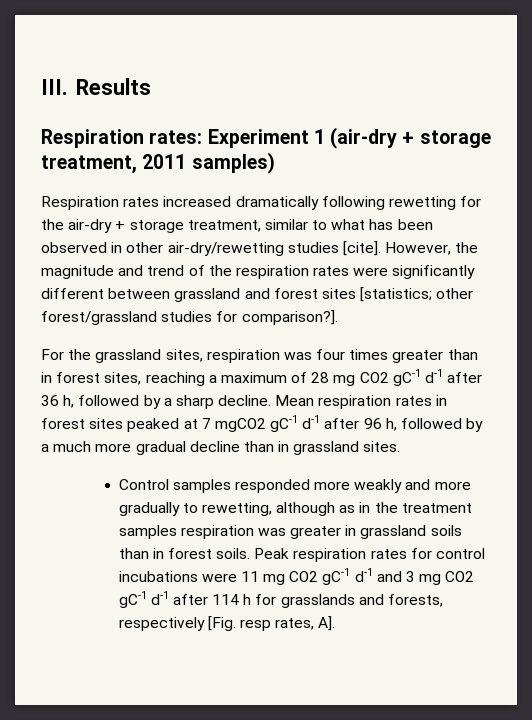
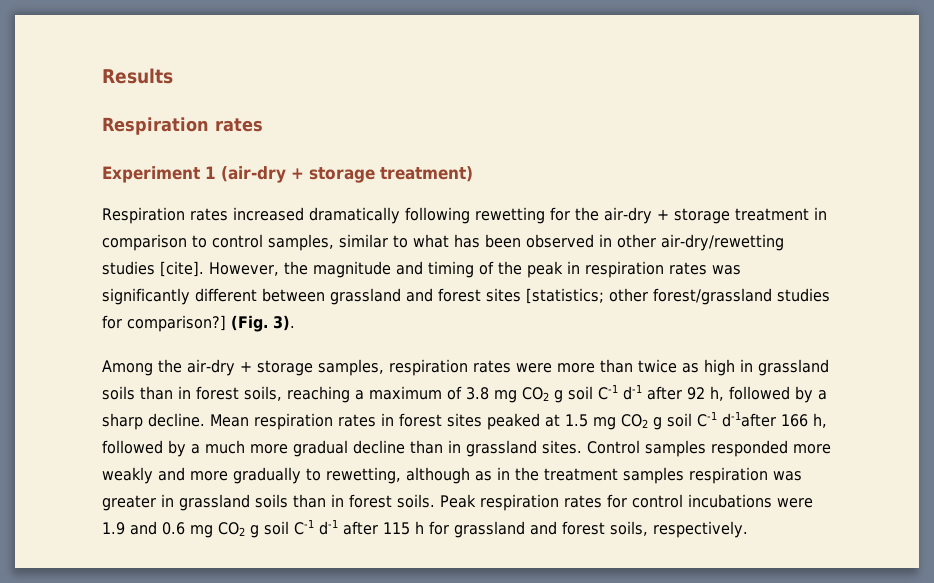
[41,79,68,95] III. -> (102, 76) none
[149,130,203,144] rates: -> [215,118,263,132] rates //
[41,152,275,174] treatment, 2011 samples) -> [380,166,473,182] treatment)
[187,220,261,232] treatment, -> [734,207,827,221] [102,234,334,251] treatment in comparison to control samples,
[147,265,185,276] trend -> [428,261,474,278] timing
[235,265,389,279] respiration rates were -> [527,261,741,278] peak in respiration rates was
[241,310,338,325] [41,349,478,363] [41,372,142,385] comparison?]. // For the grassland sites, respiration was four times greater than in forest sites, -> [127,315,295,332] [102,359,829,376] [102,386,282,401] comparison?] (Fig. 3). // Among the air-dry + storage samples, respiration rates were more than twice as high in grassland soils than in forest soils,
[311,369,483,386] [41,395,59,406] 28 mg CO2 gC-1 d-1 after 36 -> [466,384,705,403] 3.8 mg CO2 g soil C-1 d-1 after 92
[201,415,382,432] 7 mgCO2 gC-1 d-1 after 96 -> [565,411,808,430] 1.5 mg CO2 g soil C-1 d-1after 166
(401, 446) // -> (582, 447) none
[240,568,475,585] [118,591,240,608] 11 mg CO2 gC-1 d-1 and 3 mg CO2 gC-1 d-1 after 114 -> [102,519,410,538] 1.9 and 0.6 mg CO2 g soil C-1 d-1 after 115
[280,594,443,608] [118,616,336,631] grasslands and forests, respectively [Fig. resp rates, A]. -> [454,521,748,538] grassland and forest soils, respectively.

